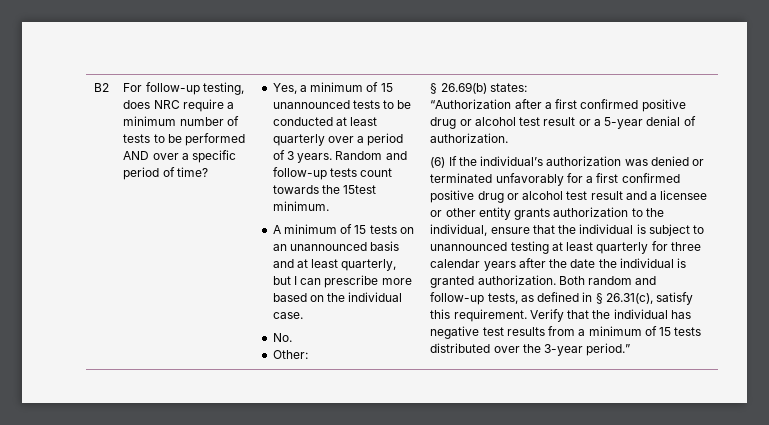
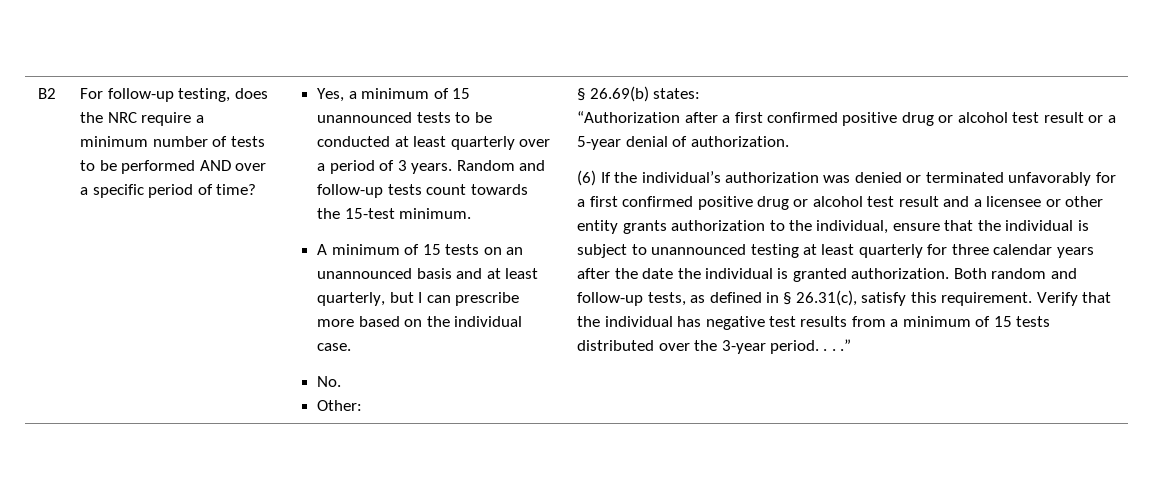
(151, 104) none -> [80,112,104,123] the
[343,185,377,194] 15test -> [344,208,395,219] 15-test
[586,343,631,356] period.” -> [769,339,852,354] period. . . .”

